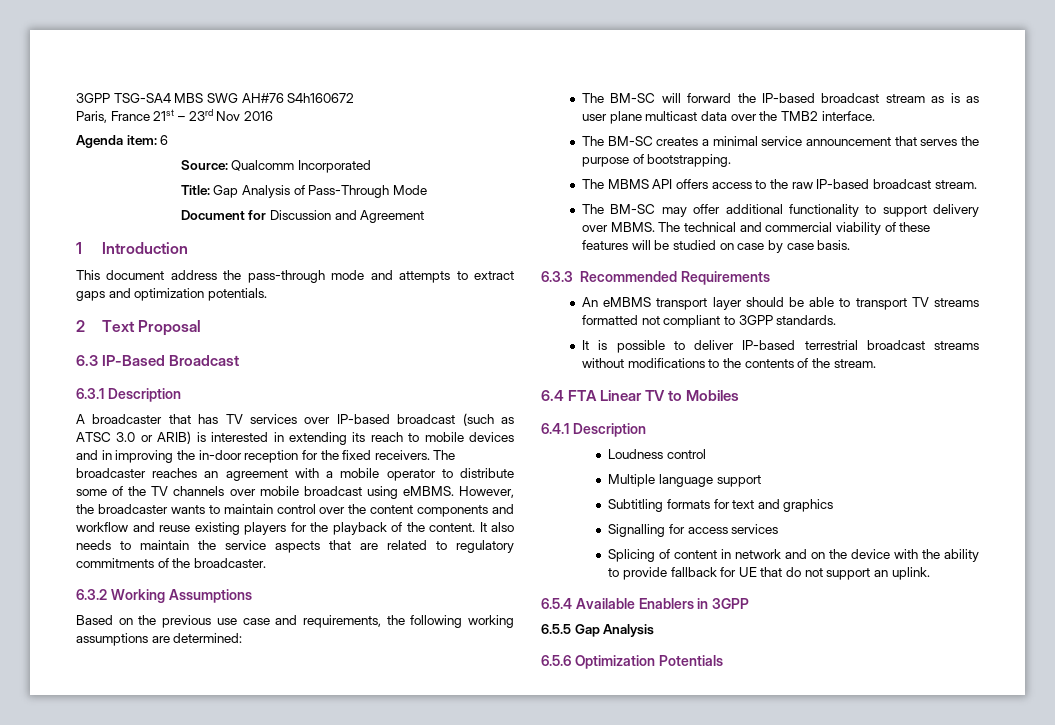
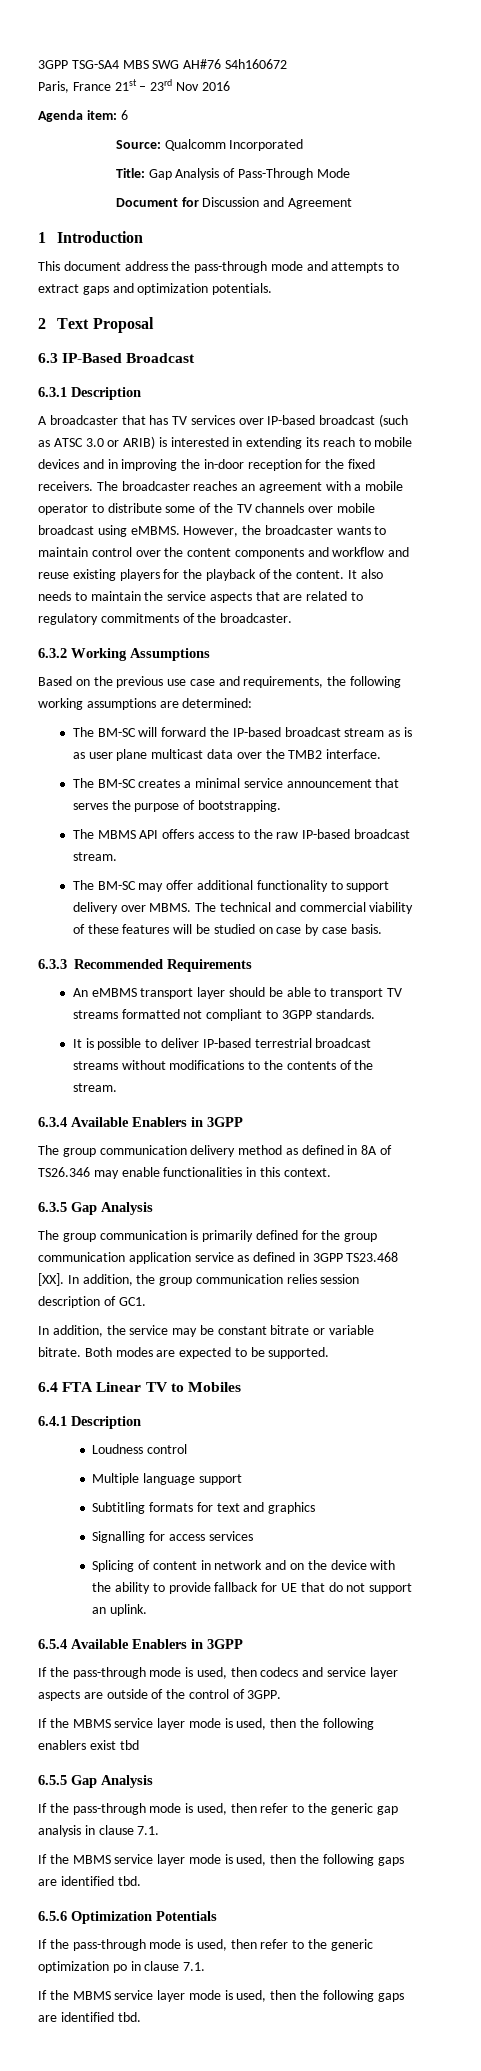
(876, 363) none -> [38,1117,243,1127] [38,1145,393,1157] [38,1167,331,1179] [38,1202,153,1215] [38,1230,378,1242] [38,1252,399,1264] [38,1273,360,1286] [38,1296,146,1308] [38,1325,375,1337] [38,1347,330,1359] // 6.3.4 Available Enablers in 3GPP // The group communication delivery method as defined in 8A of TS26.346 may enable functionalities in this context. // 6.3.5 Gap Analysis // The group communication is primarily defined for the group communication application service as defined in 3GPP TS23.468 [XX]. In addition, the group communication relies session description of GC1. // In addition, the service may be constant bitrate or variable bitrate. Both modes are expected to be supported.
[541,624,655,637] [541,655,723,669] 6.5.5 Gap Analysis // 6.5.6 Optimization Potentials -> [38,1667,398,1679] [38,1689,282,1701] [38,1718,374,1730] [38,1740,139,1750] [38,1775,153,1788] [38,1803,398,1815] [38,1825,160,1837] [38,1854,404,1866] [38,1876,141,1886] [38,1911,217,1924] [38,1939,373,1951] [38,1961,206,1973] [38,1990,404,2002] [38,2012,141,2022] If the pass-through mode is used, then codecs and service layer aspects are outside of the control of 3GPP. // If the MBMS service layer mode is used, then the following enablers exist tbd // 6.5.5 Gap Analysis // If the pass-through mode is used, then refer to the generic gap analysis in clause 7.1. // If the MBMS service layer mode is used, then the following gaps are identified tbd. // 6.5.6 Optimization Potentials // If the pass-through mode is used, then refer to the generic optimization po in clause 7.1. // If the MBMS service layer mode is used, then the following gaps are identified tbd.

